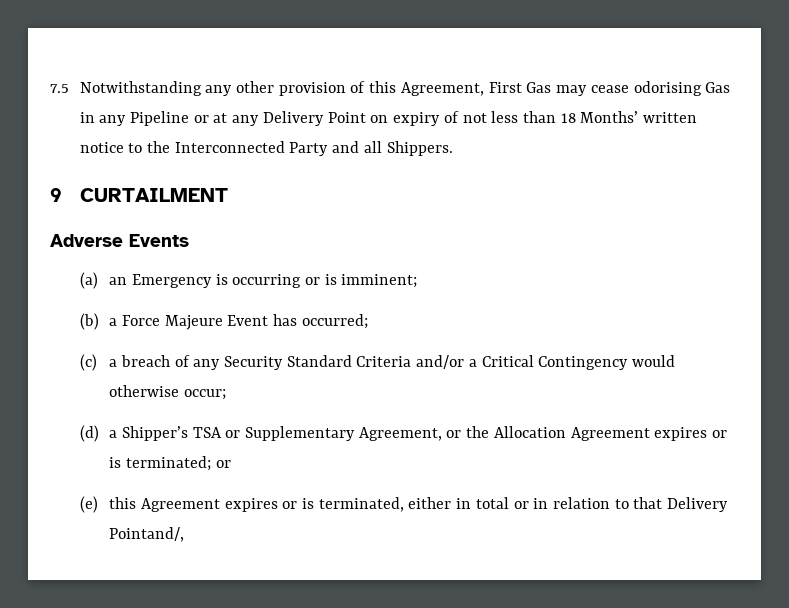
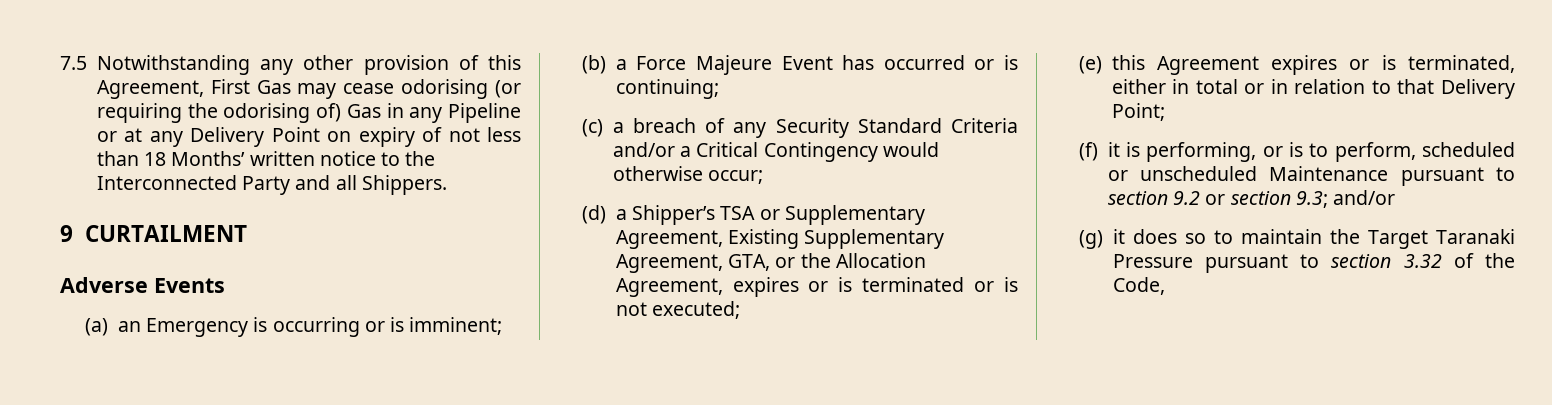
(702, 88) none -> [495,80,521,98] [96,103,341,123] (or requiring the odorising of)
[301,314,368,329] occurred; -> [883,55,1018,70] [615,79,719,99] occurred or is continuing;
(442, 434) none -> [727,229,945,249] [615,254,770,273] Existing Supplementary Agreement, GTA,
[570,427,728,441] [109,456,231,471] Agreement expires or is terminated; or -> [615,277,1018,297] [615,301,740,319] Agreement, expires or is terminated or is not executed;
[109,527,185,542] Pointand/, -> [1111,103,1165,121] [1078,142,1515,162] [1107,166,1515,186] [1107,190,1396,208] [1078,229,1515,249] [1112,253,1515,273] [1112,277,1165,295] Point; // (f) it is performing, or is to perform, scheduled or unscheduled Maintenance pursuant to section 9.2 or section 9.3; and/or // (g) it does so to maintain the Target Taranaki Pressure pursuant to section 3.32 of the Code,

